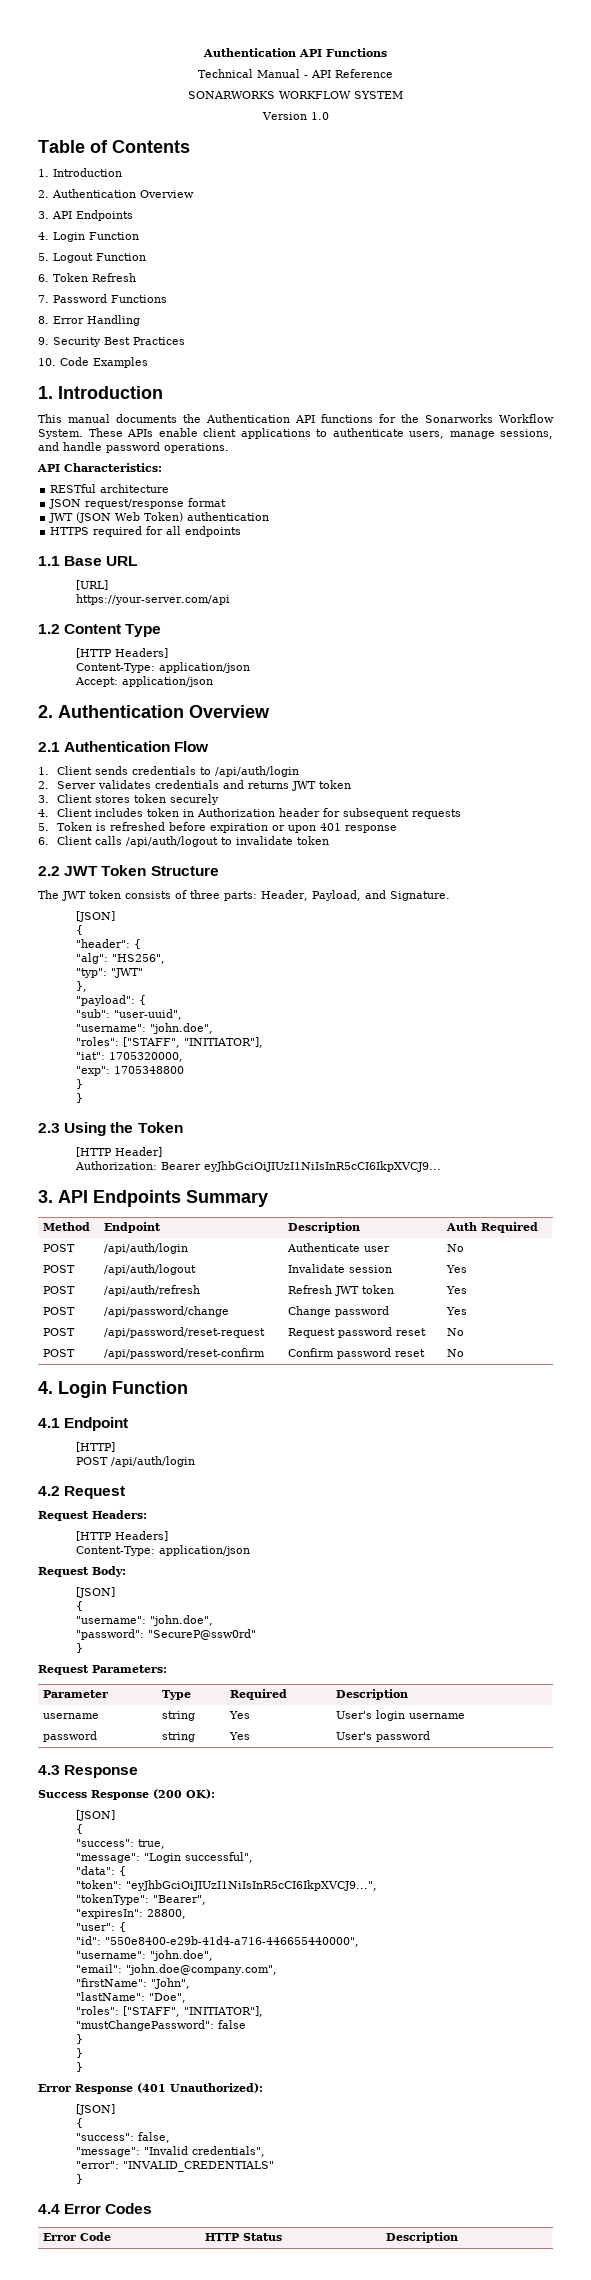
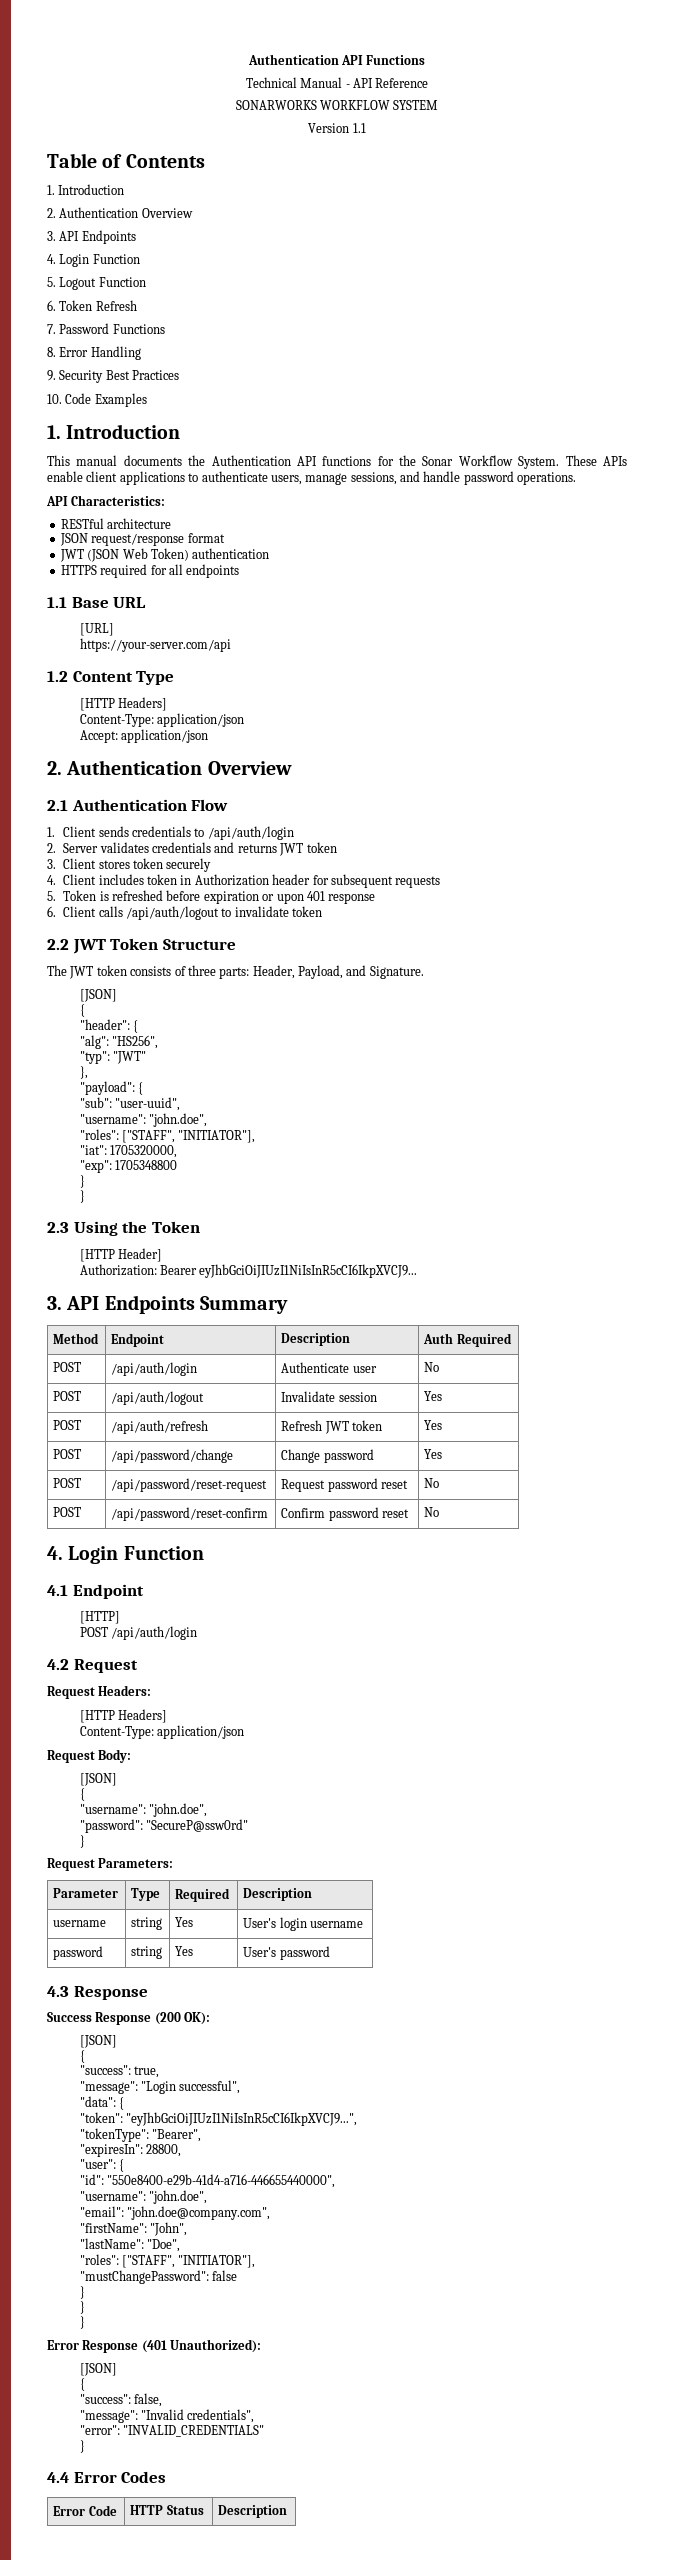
[310,112,329,120] 1.0 -> [352,123,366,133] 1.1
[425,414,493,423] Sonarworks -> [422,456,454,466] Sonar

